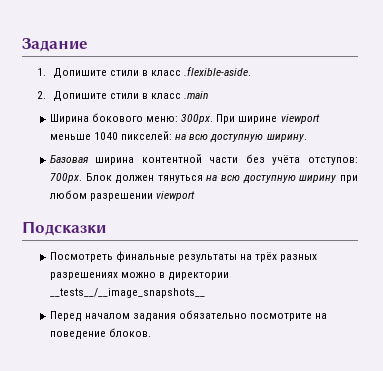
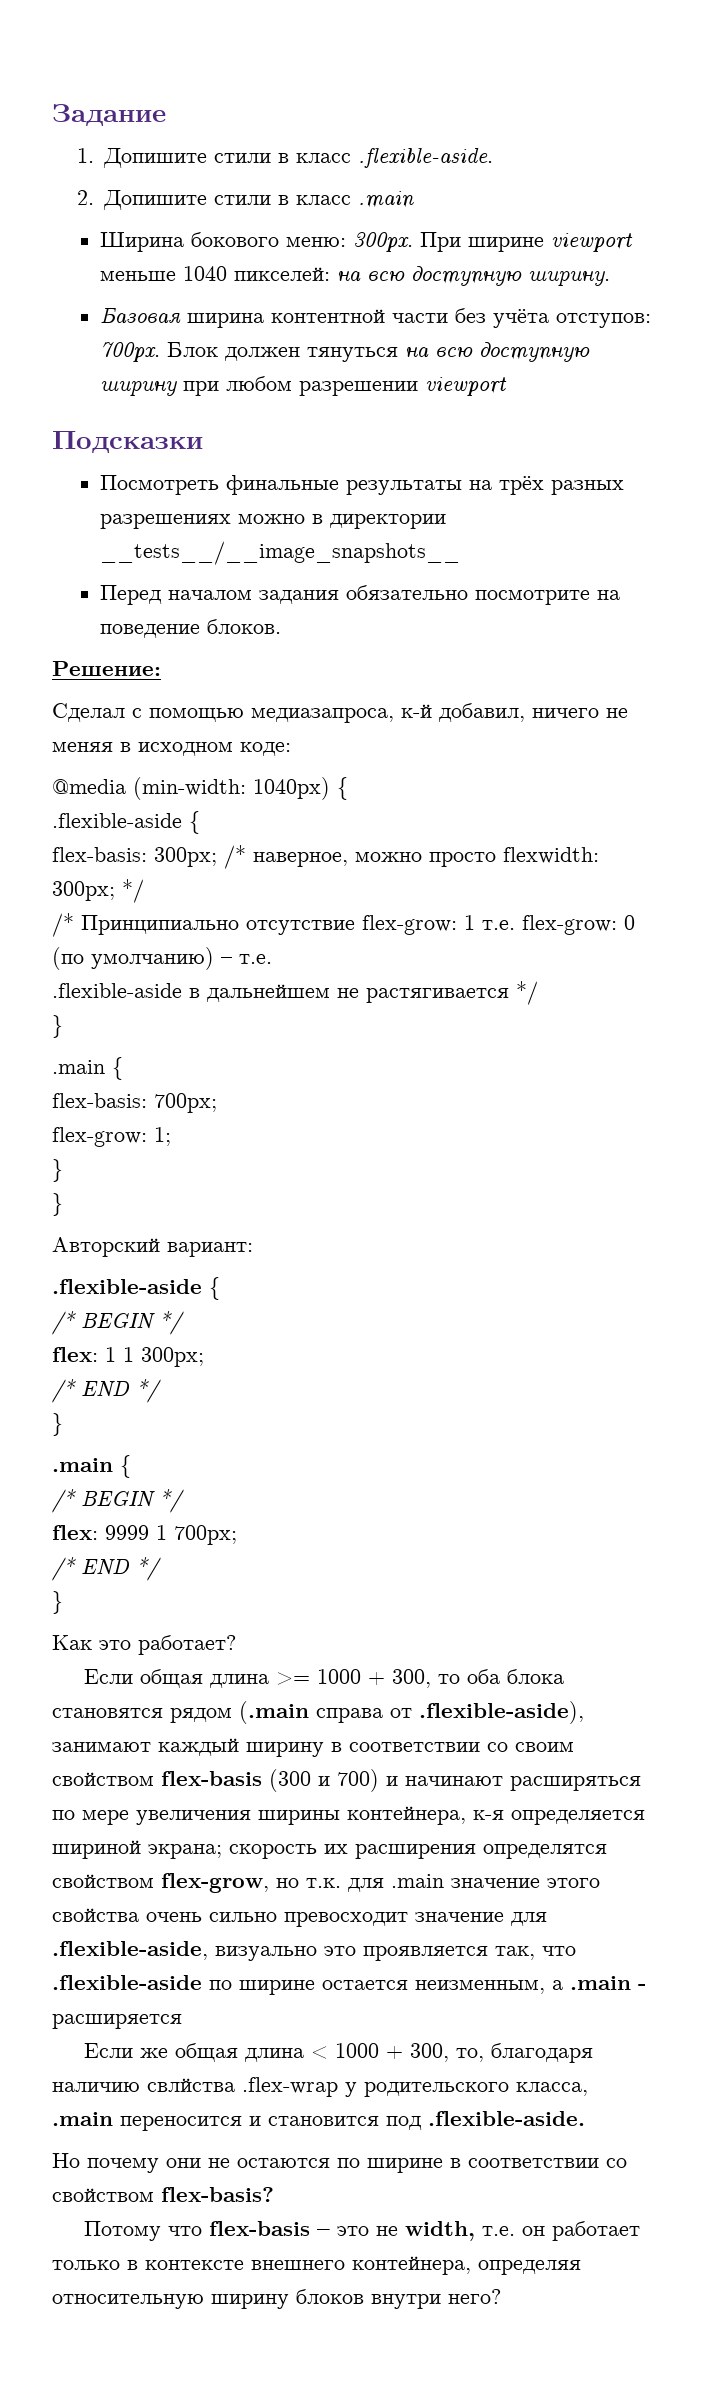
(152, 332) none -> [52,661,161,676] [52,703,628,723] [52,742,291,756] [52,777,348,800] [52,811,200,834] [52,845,599,869] [52,879,144,903] [52,913,635,937] [52,947,272,970] [52,981,538,1005] [52,1015,63,1038] [52,1057,123,1080] [52,1093,217,1113] [52,1127,171,1147] [52,1159,63,1182] [52,1193,63,1216] [52,1237,253,1257] [52,1277,220,1300] [52,1311,184,1335] [52,1347,204,1367] [52,1379,161,1403] [52,1413,63,1436] [52,1455,131,1478] [52,1489,184,1513] [52,1525,237,1545] [52,1557,161,1581] [52,1591,63,1614] [52,1635,236,1655] [83,1669,564,1688] [52,1701,584,1724] [52,1738,574,1757] [52,1769,641,1792] [52,1806,645,1825] [52,1840,607,1859] [52,1873,600,1893] [52,1908,547,1927] [52,1941,576,1961] [52,1975,646,1995] [52,2014,182,2029] [83,2043,593,2063] [52,2077,588,2097] [52,2111,585,2131] [52,2153,627,2173] [52,2187,274,2202] [83,2221,640,2241] [52,2256,581,2275] [52,2289,501,2309] // Решение: // Сделал с помощью медиазапроса, к-й добавил, ничего не меняя в исходном коде: // @media (min-width: 1040px) { // .flexible-aside { // flex-basis: 300px; /* наверное, можно просто flexwidth: 300px; */ // /* Принципиально отсутствие flex-grow: 1 т.е. flex-grow: 0 (по умолчанию) – т.е. // .flexible-aside в дальнейшем не растягивается */ // } // .main { // flex-basis: 700px; // flex-grow: 1; // } // } // Авторский вариант: // .flexible-aside { // /* BEGIN */ // flex: 1 1 300px; // /* END */ // } // .main { // /* BEGIN */ // flex: 9999 1 700px; // /* END */ // } // Как это работает? // Если общая длина >= 1000 + 300, то оба блока становятся рядом (.main справа от .flexible-aside), занимают каждый ширину в соответствии со своим свойством flex-basis (300 и 700) и начинают расширяться по мере увеличения ширины контейнера, к-я определяется шириной экрана; скорость их расширения определятся свойством flex-grow, но т.к. для .main значение этого свойства очень сильно превосходит значение для .flexible-aside, визуально это проявляется так, что .flexible-aside по ширине остается неизменным, а .main - расширяется // Если же общая длина < 1000 + 300, то, благодаря наличию свлйства .flex-wrap у родительского класса, .main переносится и становится под .flexible-aside. // Но почему они не остаются по ширине в соответствии со свойством flex-basis? // Потому что flex-basis – это не width, т.е. он работает только в контексте внешнего контейнера, определяя относительную ширину блоков внутри него?

